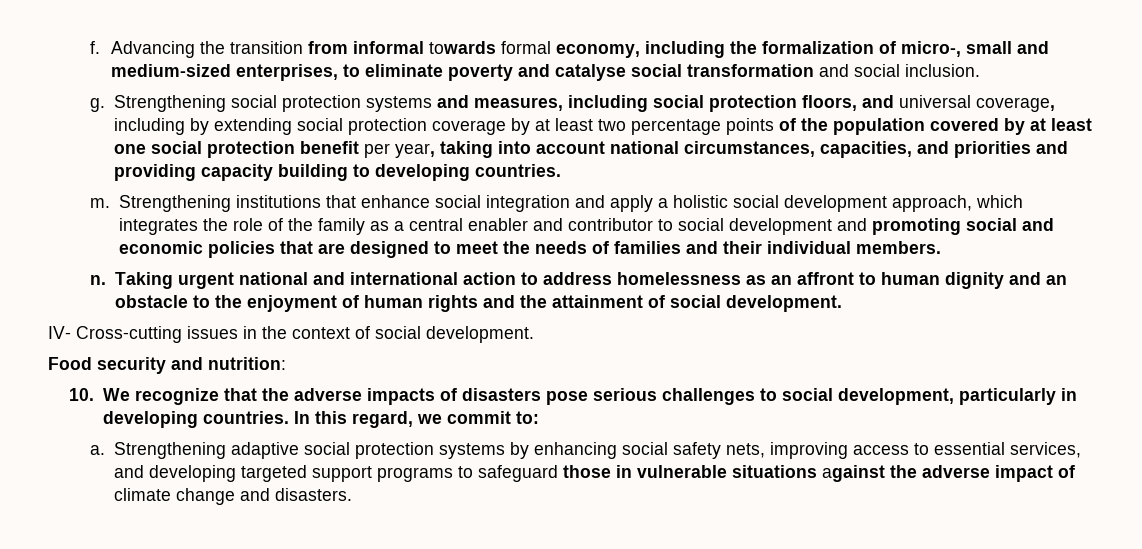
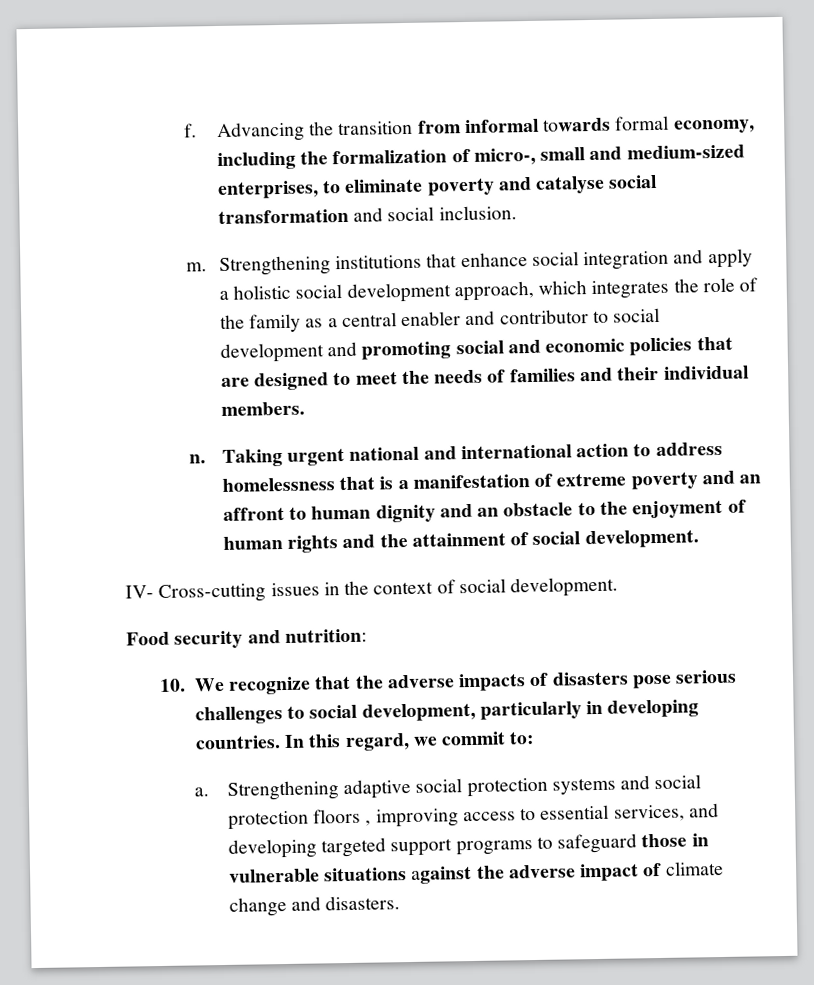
[90,95,1055,112] [113,118,1092,135] [113,141,1068,158] [113,164,561,181] // g. Strengthening social protection systems and measures, including social protection floors, and universal coverage, including by extending social protection coverage by at least two percentage points of the population covered by at least one social protection benefit per year, taking into account national circumstances, capacities, and priorities and providing capacity building to developing countries. -> (517, 213) none
[745,275,766,285] as -> [339,470,736,491] that is a manifestation of extreme poverty and
[509,442,765,459] by enhancing social safety nets, -> [620,774,702,790] [227,808,372,830] and social protection floors ,

